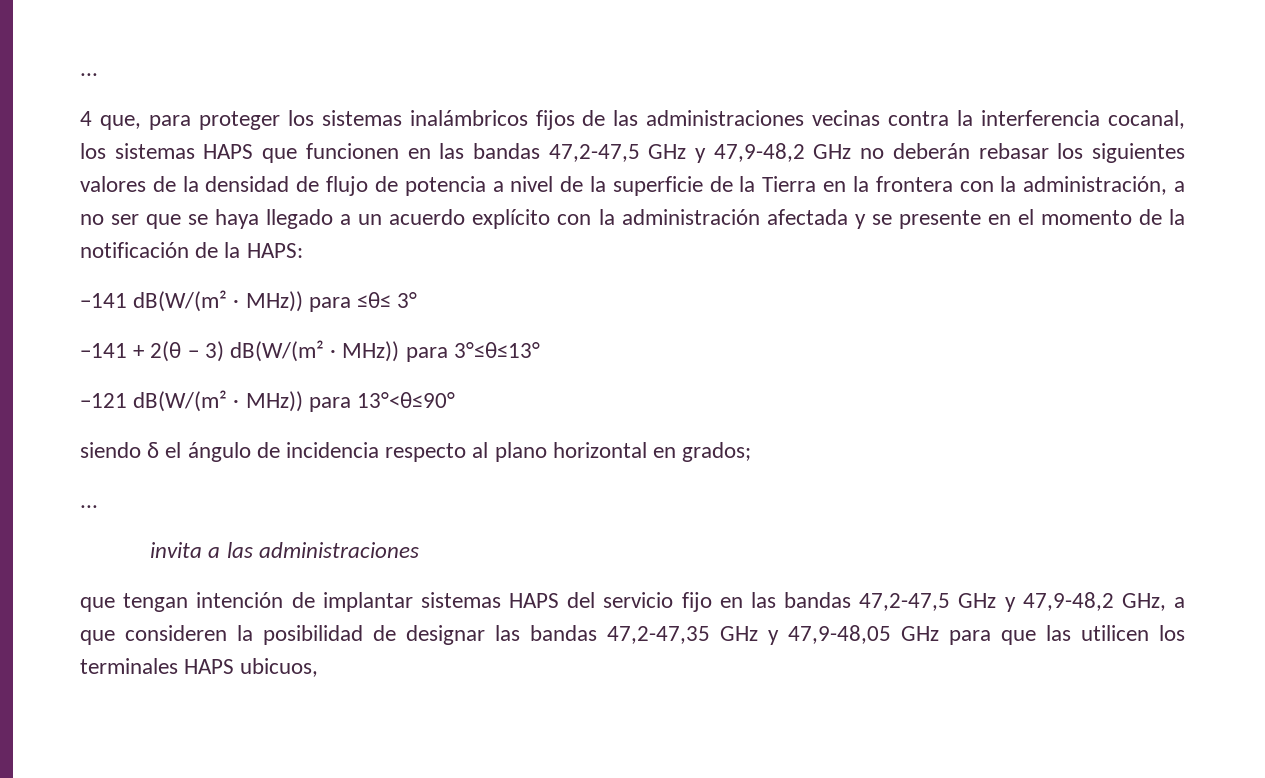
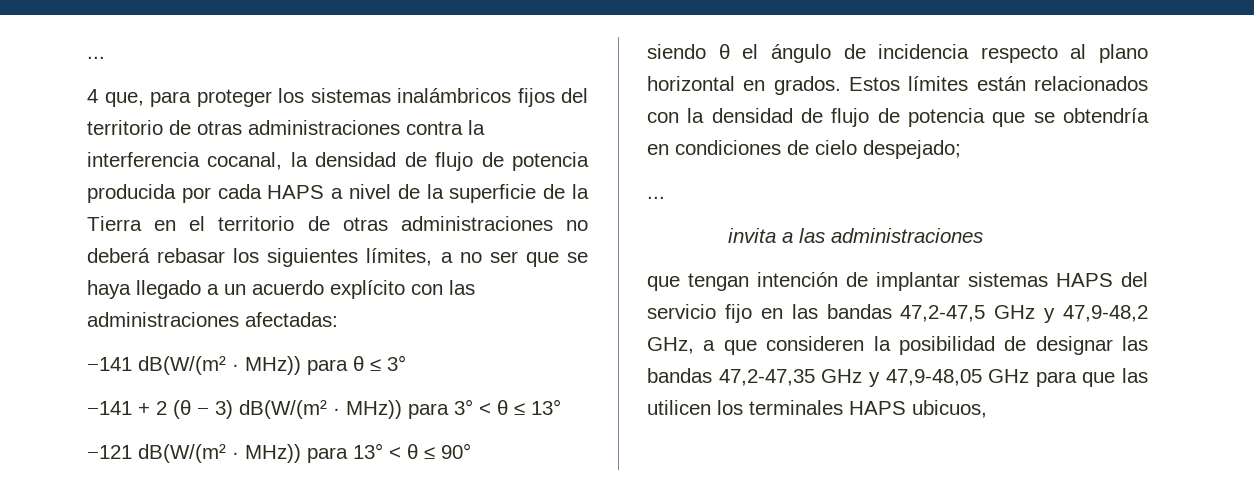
[582,110,1185,129] [80,143,1186,163] [80,176,486,196] de las administraciones vecinas contra la interferencia cocanal, los sistemas HAPS que funcionen en las bandas 47,2-47,5 GHz y 47,9-48,2 GHz no deberán rebasar los siguientes valores de la densidad de flujo de potencia -> [561,88,588,103] [87,120,485,135] [87,152,589,171] [87,184,325,203] del territorio de otras administraciones contra la interferencia cocanal, la densidad de flujo de potencia producida por cada HAPS
[852,176,1168,195] la frontera con la administración, -> [189,216,588,231] [87,248,433,267] el territorio de otras administraciones no deberá rebasar los siguientes límites,
[598,209,1185,229] [80,242,303,258] la administración afectada y se presente en el momento de la notificación de la HAPS: -> [449,280,475,295] [87,312,338,327] las administraciones afectadas:
[357,292,392,308] ≤θ≤ -> [353,356,381,371] θ ≤
[150,341,182,362] 2(θ -> [156,400,191,419] 2 (θ
[453,342,540,358] 3°≤θ≤13° -> [454,399,561,415] 3° < θ ≤ 13°
[357,392,456,408] 13°<θ≤90° -> [353,443,471,459] 13° < θ ≤ 90°
[147,442,160,458] δ -> [718,44,730,59] θ
[682,442,752,462] grados; -> [773,76,1148,95] [647,108,1149,127] [647,140,961,159] grados. Estos límites están relacionados con la densidad de flujo de potencia que se obtendría en condiciones de cielo despejado;

